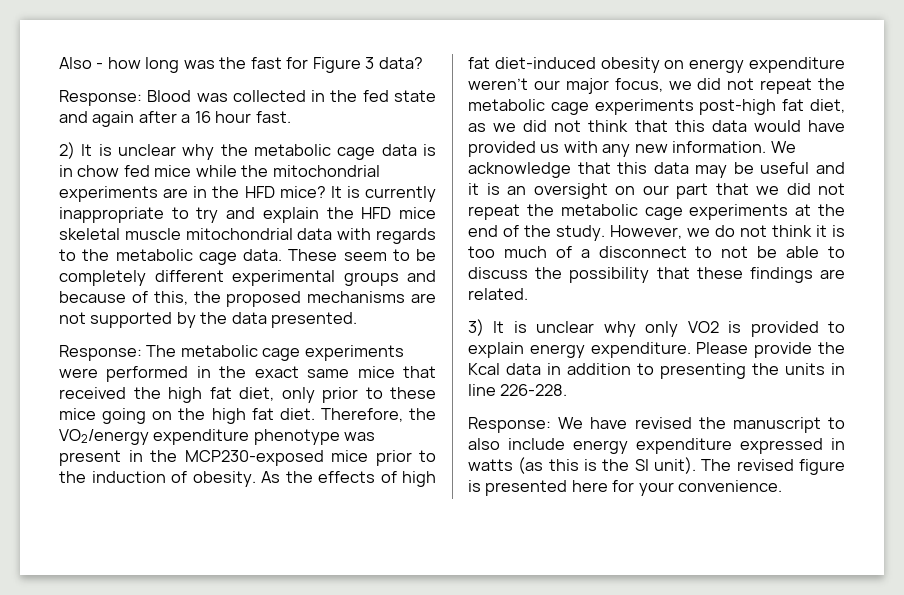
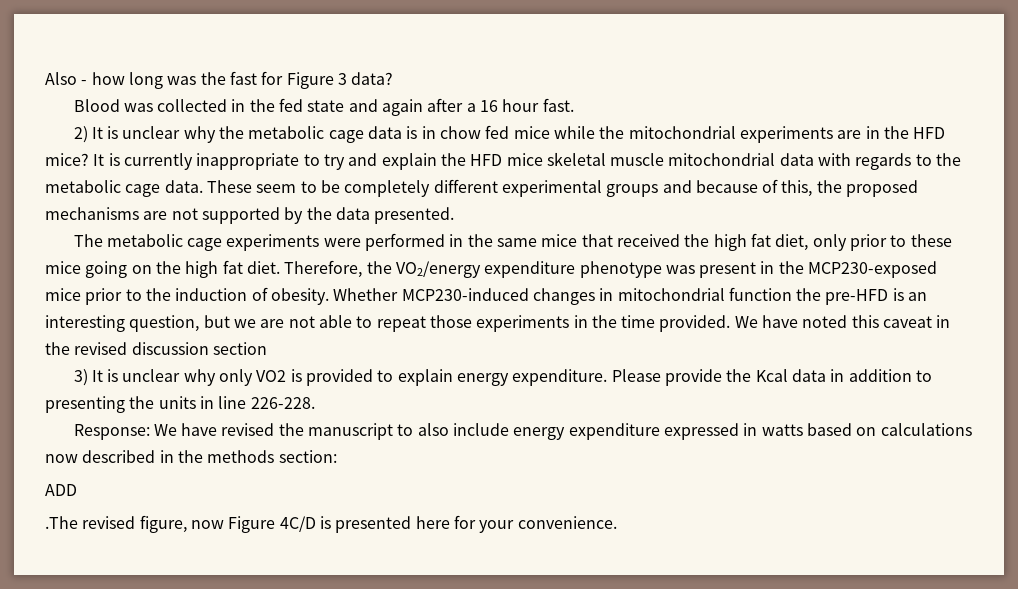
[59,90,142,106] Response: -> (394, 78) none
[59,345,142,361] Response: -> (455, 215) none
[254,366,299,378] exact -> (493, 240) none
[261,471,436,487] [468,57,845,73] [468,78,845,94] [468,99,845,115] [468,120,845,132] [468,141,796,157] [468,162,845,178] [468,183,845,199] [468,204,845,220] [468,225,845,241] [468,246,845,258] [468,267,845,283] [468,288,528,300] As the effects of high fat diet-induced obesity on energy expenditure weren’t our major focus, we did not repeat the metabolic cage experiments post-high fat diet, as we did not think that this data would have provided us with any new information. We acknowledge that this data may be useful and it is an oversight on our part that we did not repeat the metabolic cage experiments at the end of the study. However, we do not think it is too much of a disconnect to not be able to discuss the possibility that these findings are related. -> [333,287,928,305] [45,315,951,332] [45,342,267,355] Whether MCP230-induced changes in mitochondrial function the pre-HFD is an interesting question, but we are not able to repeat those experiments in the time provided. We have noted this caveat in the revised discussion section
[518,457,845,475] (as this is the SI unit). The revised figure -> [807,423,972,436] [45,450,337,463] [45,484,77,496] [45,515,316,533] based on calculations now described in the methods section: // ADD // .The revised figure, now Figure 4C/D

